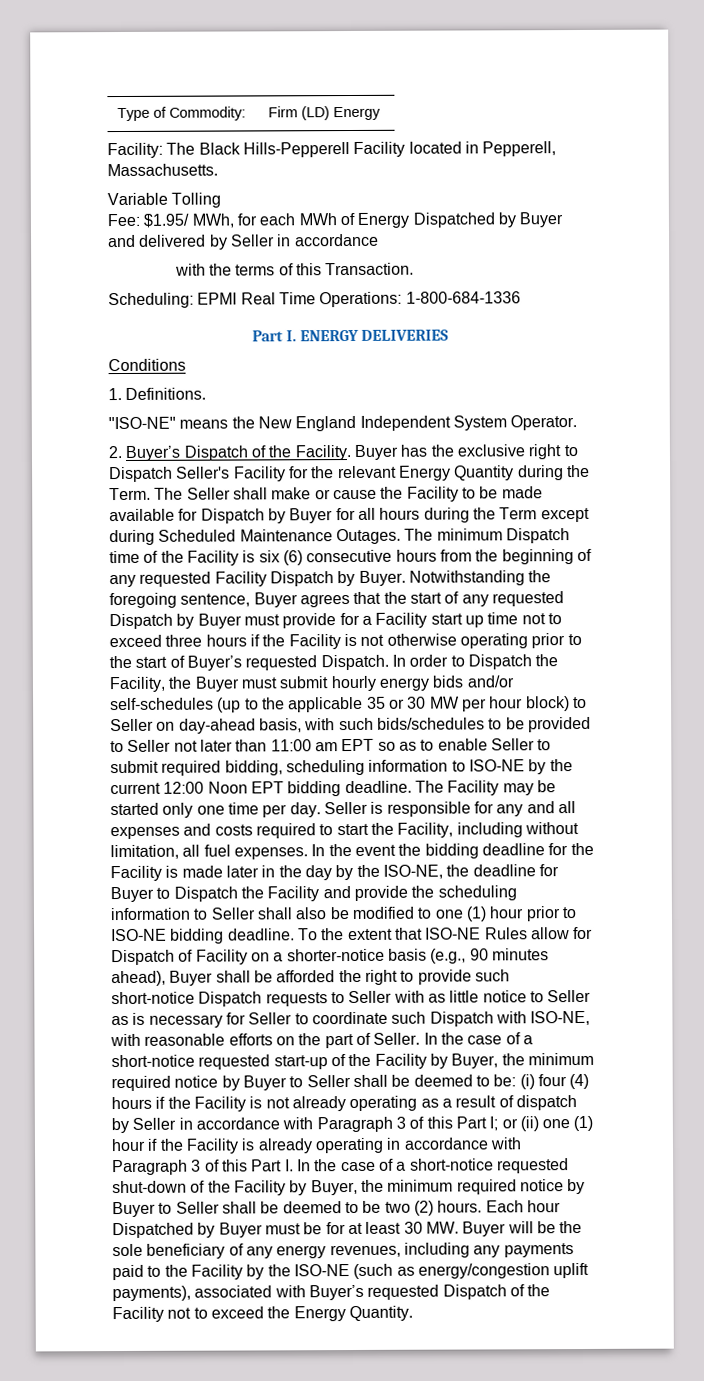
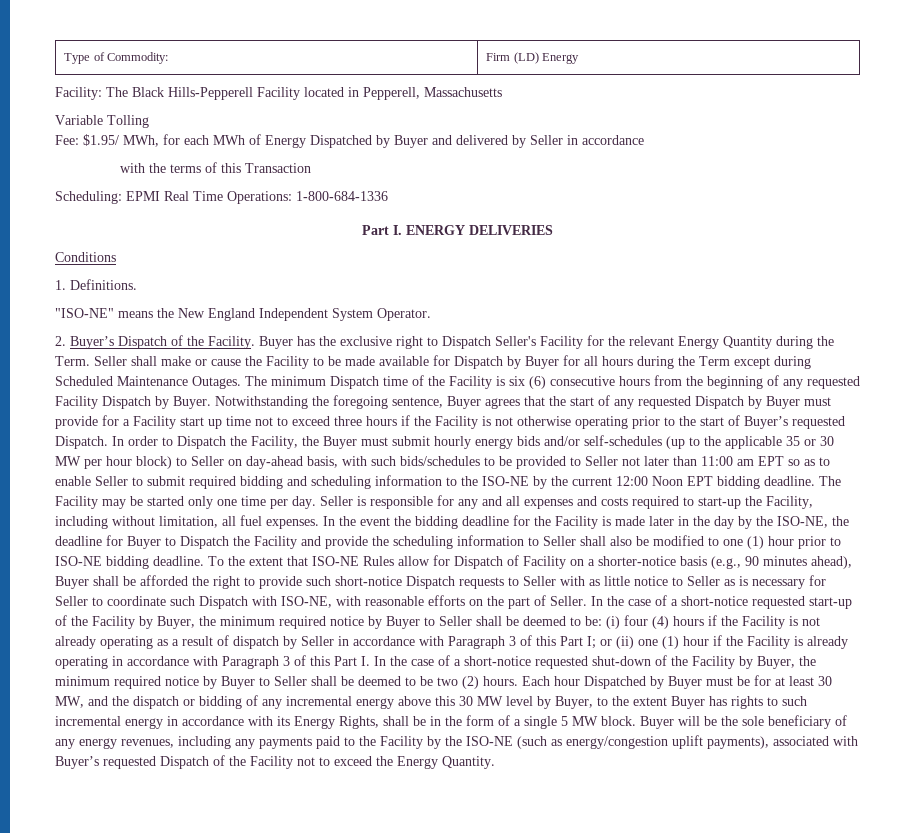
[107,163,218,177] Massachusetts. -> [424,87,502,97] Massachusetts
[325,262,415,276] Transaction. -> [244,163,311,173] Transaction
[154,487,184,500] The -> (90, 361) none
[224,759,466,776] bidding, scheduling information to -> [240,475,478,489] bidding and scheduling information to the
[336,823,369,836] start -> [698,497,741,509] start-up
[425,1221,459,1234] MW. -> [55,695,807,709] [55,715,636,729] MW, and the dispatch or bidding of any incremental energy above this 30 MW level by Buyer, to the extent Buyer has rights to such incremental energy in accordance with its Energy Rights, shall be in the form of a single 5 MW block.

